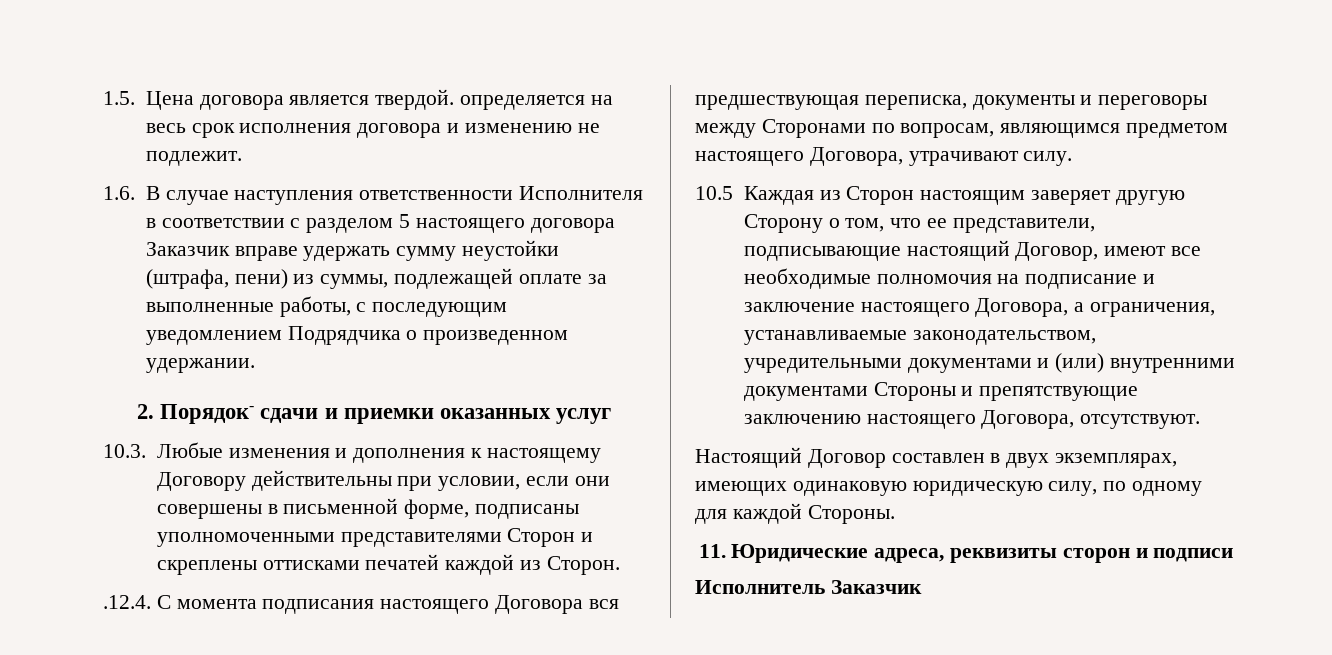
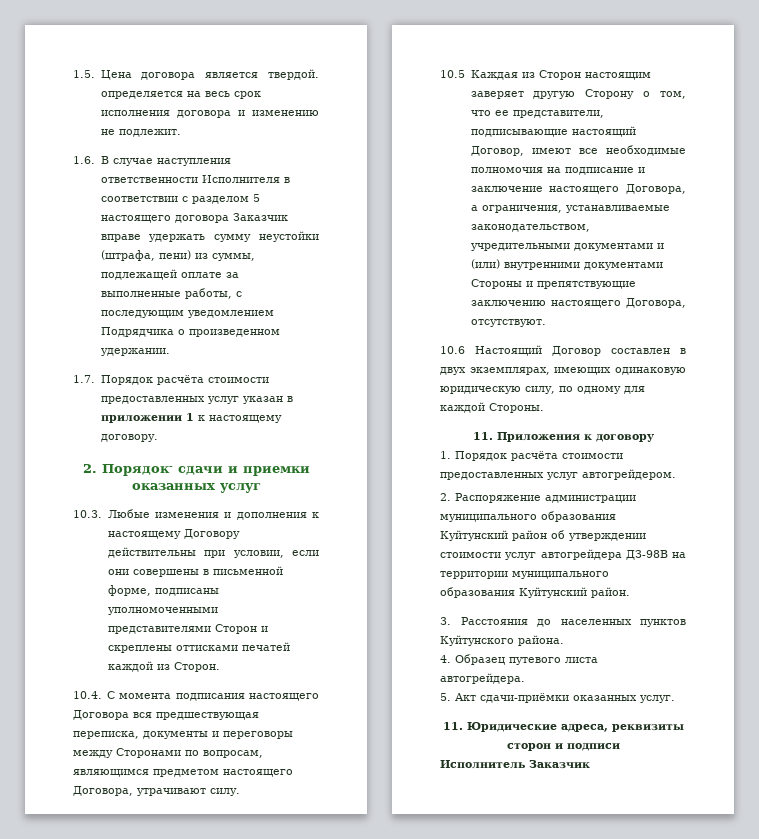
(255, 365) none -> [73,375,269,385] [100,396,293,404] [100,413,282,423] [100,434,158,442] // 1.7. Порядок расчёта стоимости предоставленных услуг указан в приложении 1 к настоящему договору.
[103,595,151,609] .12.4. -> [73,691,102,699] 10.4.
(1201, 421) none -> [440,346,465,354] 10.6
(895, 514) none -> [472,432,654,442] [440,451,623,461] [440,469,676,480] [440,493,636,503] [440,511,616,522] [440,530,646,541] [440,549,686,560] [440,571,609,579] [440,587,630,598] [440,617,686,627] [440,635,564,646] [440,654,598,665] [440,673,525,684] [440,693,675,703] // 11. Приложения к договору // 1. Порядок расчёта стоимости предоставленных услуг автогрейдером. // 2. Распоряжение администрации муниципального образования Куйтунский район об утверждении стоимости услуг автогрейдера ДЗ-98В на территории муниципального образования Куйтунский район. // 3. Расстояния до населенных пунктов Куйтунского района. // 4. Образец путевого листа автогрейдера. // 5. Акт сдачи-приёмки оказанных услуг.

